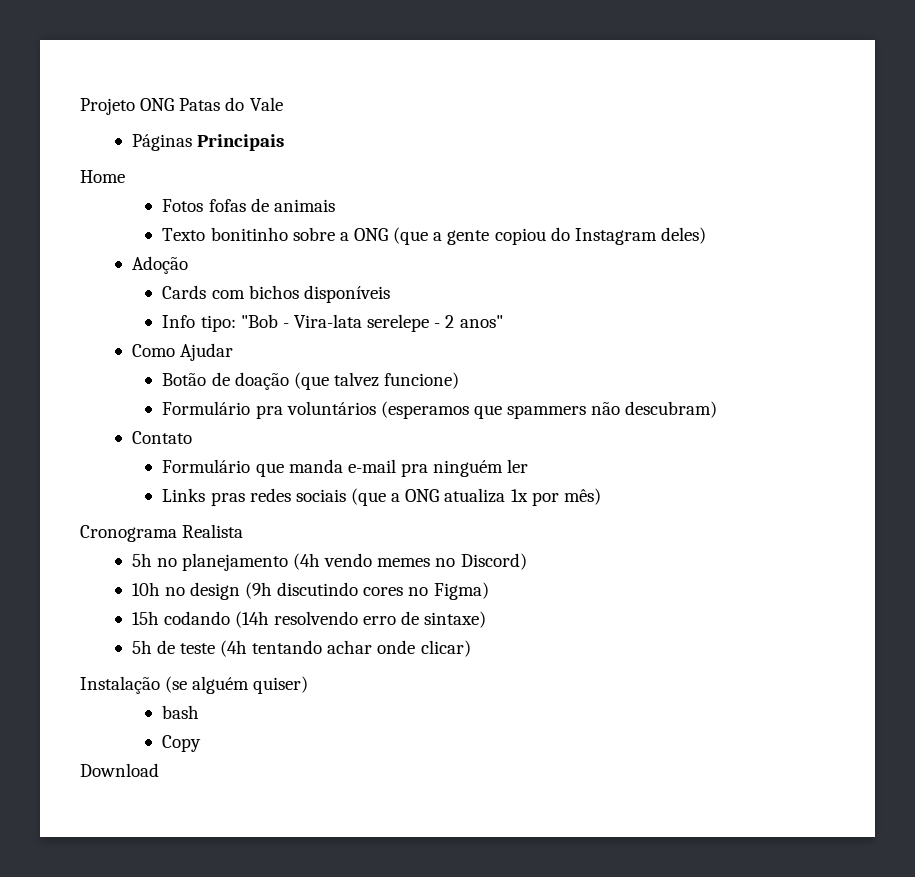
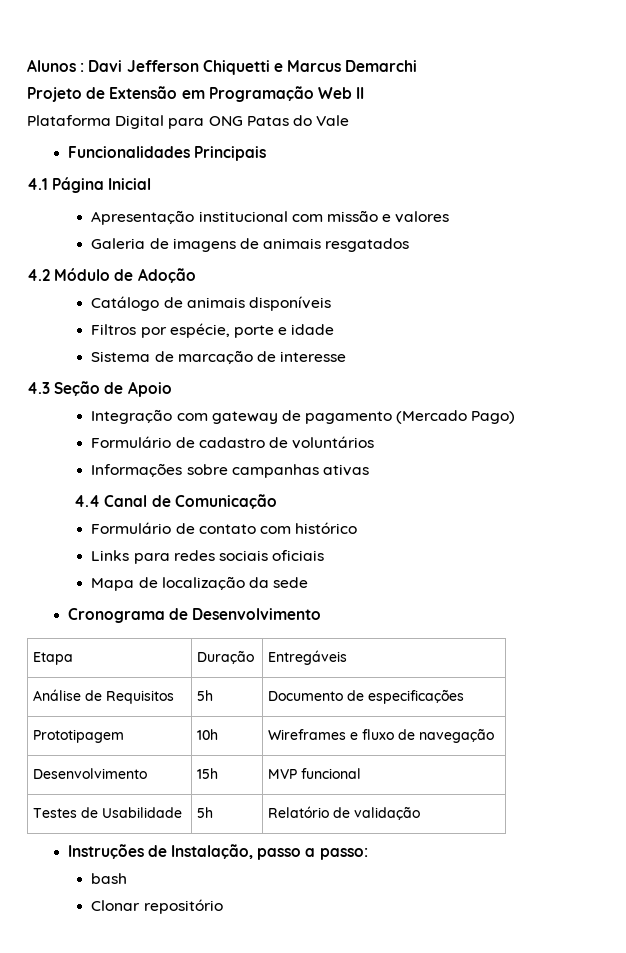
[80,98,135,115] Projeto -> [27,59,418,75] [27,86,365,102] [27,115,205,129] Alunos : Davi Jefferson Chiquetti e Marcus Demarchi // Projeto de Extensão em Programação Web II // Plataforma Digital para
[131,134,192,151] Páginas -> [67,146,190,158] Funcionalidades
[80,170,125,183] [162,198,335,212] [162,227,706,245] [131,256,188,274] [162,285,390,303] [162,314,503,332] [131,343,233,361] [162,372,460,390] [162,401,718,419] [131,431,192,444] [162,459,529,477] Home // Fotos fofas de animais // Texto bonitinho sobre a ONG (que a gente copiou do Instagram deles) // Adoção // Cards com bichos disponíveis // Info tipo: "Bob - Vira-lata serelepe - 2 anos" // Como Ajudar // Botão de doação (que talvez funcione) // Formulário pra voluntários (esperamos que spammers não descubram) // Contato // Formulário que manda e-mail pra ninguém ler -> [27,177,152,193] [91,210,450,225] [91,238,410,252] [27,268,196,283] [91,296,331,311] [91,323,335,338] [91,350,347,364] [27,381,172,397] [91,409,516,424] [91,436,375,449] [91,463,369,478] [74,494,277,509] [91,522,358,534] 4.1 Página Inicial // Apresentação institucional com missão e valores // Galeria de imagens de animais resgatados // 4.2 Módulo de Adoção // Catálogo de animais disponíveis // Filtros por espécie, porte e idade // Sistema de marcação de interesse // 4.3 Seção de Apoio // Integração com gateway de pagamento (Mercado Pago) // Formulário de cadastro de voluntários // Informações sobre campanhas ativas // 4.4 Canal de Comunicação // Formulário de contato com histórico
[210,492,245,506] pras -> [133,553,170,564] para
[350,488,601,506] [80,524,244,542] [131,553,527,571] [131,582,489,600] [131,611,487,628] [131,640,471,657] [80,676,309,694] (que a ONG atualiza 1x por mês) // Cronograma Realista // 5h no planejamento (4h vendo memes no Discord) // 10h no design (9h discutindo cores no Figma) // 15h codando (14h resolvendo erro de sintaxe) // 5h de teste (4h tentando achar onde clicar) // Instalação (se alguém quiser) -> [272,550,325,561] [91,576,309,591] [67,608,322,623] [33,652,74,665] [197,650,255,664] [268,650,348,665] [33,689,175,704] [197,690,214,701] [268,689,465,704] [33,729,125,743] [197,729,219,740] [268,728,495,743] [33,768,148,779] [197,768,219,779] [268,768,362,779] [33,807,183,818] [197,807,214,818] [268,806,421,820] [67,844,368,860] oficiais // Mapa de localização da sede // Cronograma de Desenvolvimento // Etapa | Duração | Entregáveis // Análise de Requisitos | 5h | Documento de especificações // Prototipagem | 10h | Wireframes e fluxo de navegação // Desenvolvimento | 15h | MVP funcional // Testes de Usabilidade | 5h | Relatório de validação // Instruções de Instalação, passo a passo:
[162,735,202,752] [80,763,159,777] Copy // Download -> [91,899,223,914] Clonar repositório

